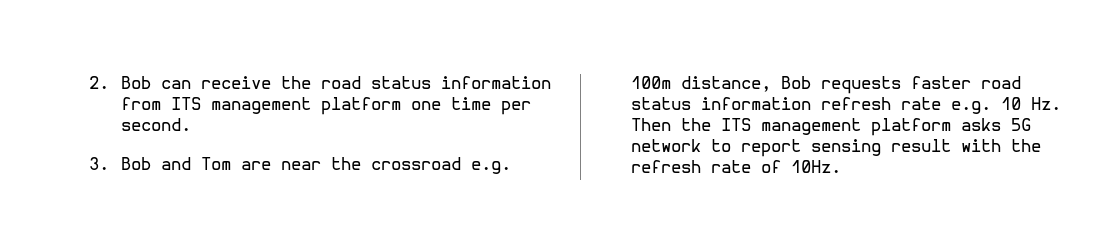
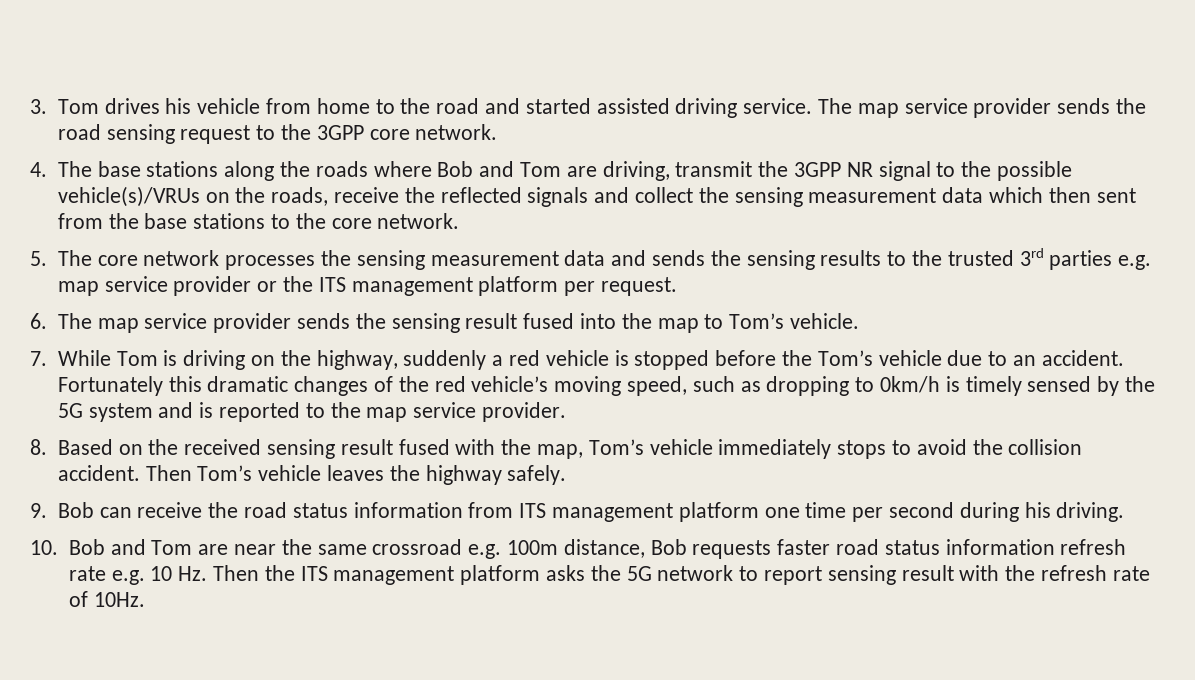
[89,76,109,89] 2. -> [30,98,1147,118] [57,124,498,144] [30,161,1073,181] [57,186,1136,207] [57,213,460,229] [30,248,1152,270] [57,276,677,296] [30,313,860,333] [30,350,1124,370] [57,376,1156,396] [57,402,566,422] [30,439,1083,459] [57,465,567,485] [30,503,47,518] 3. Tom drives his vehicle from home to the road and started assisted driving service. The map service provider sends the road sensing request to the 3GPP core network. // 4. The base stations along the roads where Bob and Tom are driving, transmit the 3GPP NR signal to the possible vehicle(s)/VRUs on the roads, receive the reflected signals and collect the sensing measurement data which then sent from the base stations to the core network. // 5. The core network processes the sensing measurement data and sends the sensing results to the trusted 3rd parties e.g. map service provider or the ITS management platform per request. // 6. The map service provider sends the sensing result fused into the map to Tom’s vehicle. // 7. While Tom is driving on the highway, suddenly a red vehicle is stopped before the Tom’s vehicle due to an accident. Fortunately this dramatic changes of the red vehicle’s moving speed, such as dropping to 0km/h is timely sensed by the 5G system and is reported to the map service provider. // 8. Based on the received sensing result fused with the map, Tom’s vehicle immediately stops to avoid the collision accident. Then Tom’s vehicle leaves the highway safely. // 9.
[121,118,192,131] [89,157,109,170] second. // 3. -> [889,502,1125,522] [30,540,58,555] second during his driving. // 10.
(362, 163) none -> [317,544,367,555] same
(1002, 124) none -> [590,565,621,581] the

